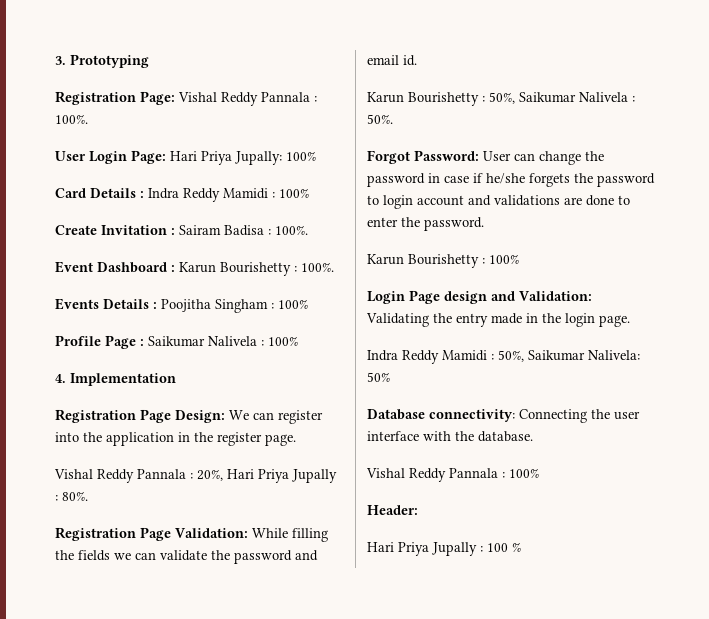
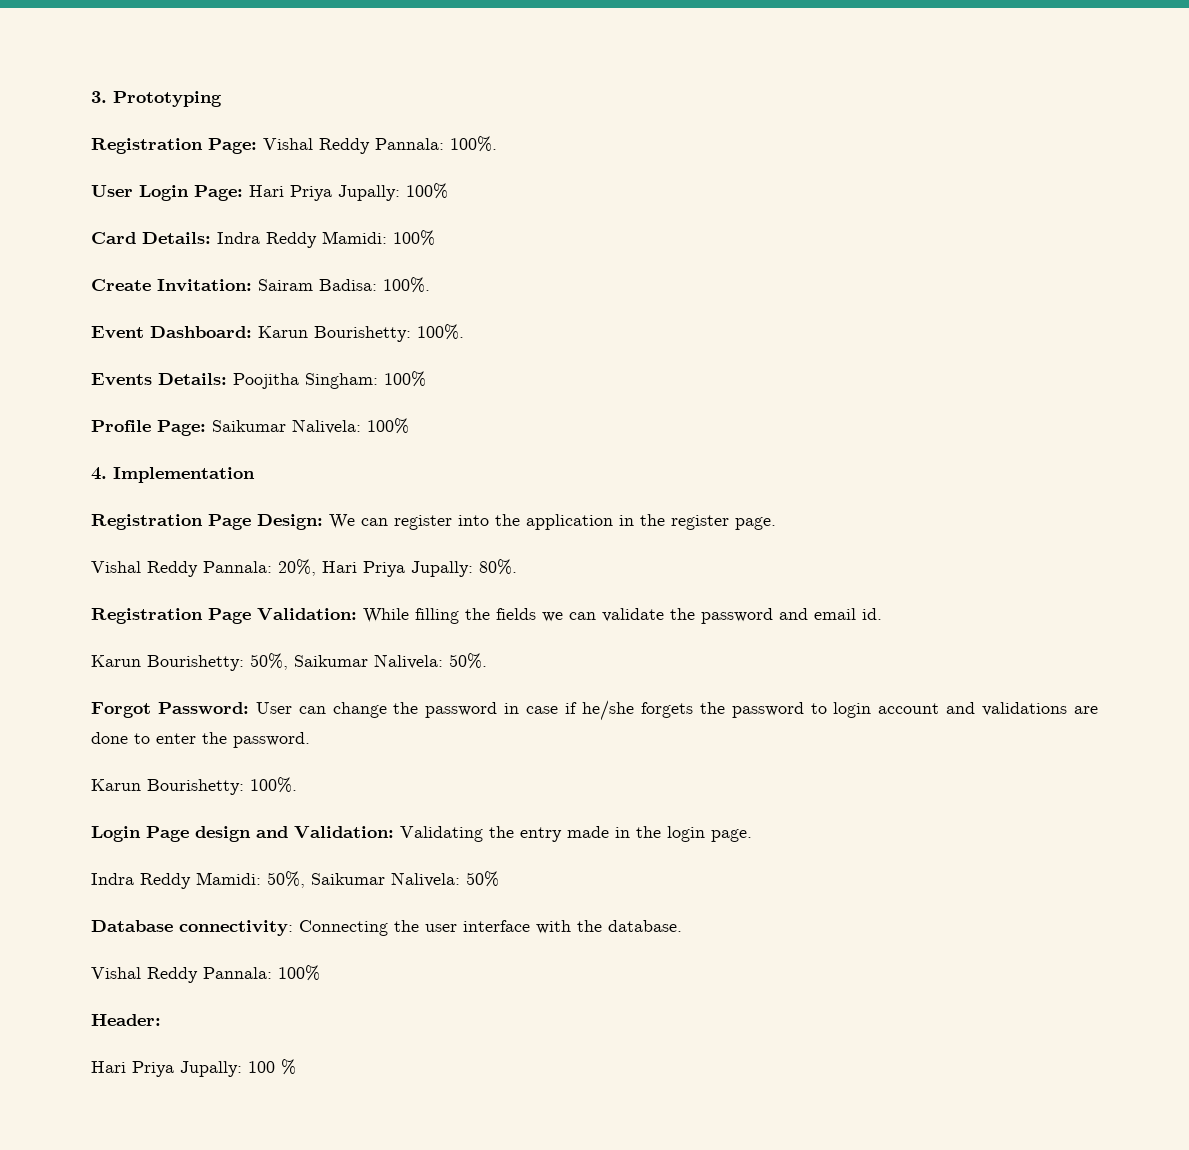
[261,92,317,102] Pannala : -> [375,138,444,150] Pannala:
[90,188,309,202] [55,225,308,236] [55,261,334,276] [55,298,308,313] [55,335,264,349] Details : Indra Reddy Mamidi : 100% // Create Invitation : Sairam Badisa : 100%. // Event Dashboard : Karun Bourishetty : 100%. // Events Details : Poojitha Singham : 100% // Profile Page : Saikumar Nalivela : -> [142,230,435,248] [91,277,430,293] [91,324,464,342] [91,371,426,389] [91,419,361,436] Details: Indra Reddy Mamidi: 100% // Create Invitation: Sairam Badisa: 100%. // Event Dashboard: Karun Bourishetty: 100%. // Events Details: Poojitha Singham: 100% // Profile Page: Saikumar Nalivela:
[137,469,193,479] Pannala : -> [203,561,272,573] Pannala:
[292,469,337,483] [55,495,58,501] Jupally : -> [411,561,473,577] Jupally:
[408,92,635,106] Bourishetty : 50%, Saikumar Nalivela : -> [147,653,443,671] Bourishetty: 50%, Saikumar Nalivela:
[408,254,519,268] Bourishetty : 100% -> [147,777,297,795] Bourishetty: 100%.
[442,350,494,361] Mamidi : -> [196,872,261,885] Mamidi:
[449,468,505,478] Pannala : -> [203,967,272,979] Pannala:
[432,542,483,556] Jupally : -> [180,1061,242,1077] Jupally:

